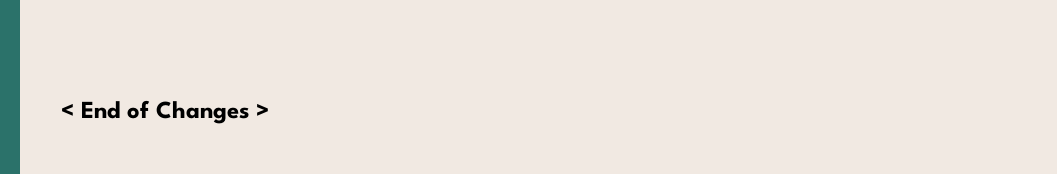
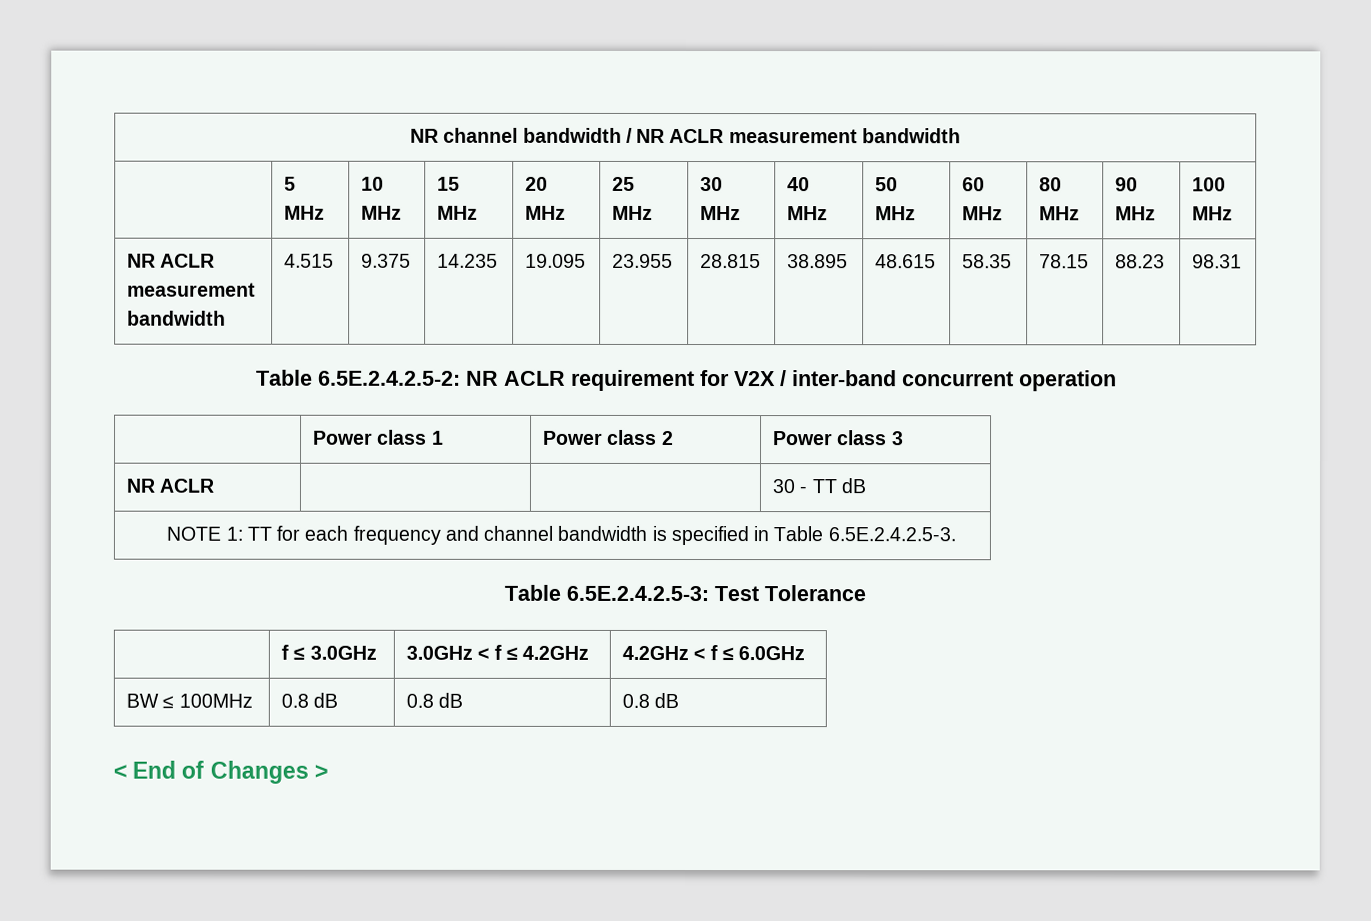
(61, 110) none -> [410,127,961,144] [284,176,297,191] [284,205,326,220] [361,176,385,191] [361,205,403,220] [437,176,461,191] [437,205,479,220] [525,176,549,191] [525,205,567,220] [612,176,636,191] [612,205,654,220] [700,177,724,192] [700,206,742,221] [787,177,811,192] [787,206,829,221] [875,177,899,192] [875,206,917,221] [962,177,986,192] [962,206,1004,221] [1039,177,1063,192] [1039,206,1081,221] [1115,177,1139,192] [1115,206,1157,221] [1192,177,1227,192] [1192,206,1234,221] [127,253,216,268] [127,282,257,297] [127,310,227,326] [284,253,335,268] [361,253,412,268] [437,253,499,268] [525,253,587,268] [612,253,674,268] [700,254,762,269] [787,254,849,269] [875,254,937,269] [962,254,1013,269] [1039,254,1090,269] [1115,254,1166,269] [1192,254,1243,269] [255,369,1117,392] [313,429,444,445] [543,429,674,445] [773,430,904,446] [126,478,215,493] [772,478,866,494] [166,525,956,546] [504,584,866,602] [281,644,377,660] [406,644,590,660] [622,645,806,661] [126,693,253,709] [281,692,339,708] [406,692,464,708] [622,692,680,708] NR channel bandwidth / NR ACLR measurement bandwidth // | 5 MHz | 10 MHz | 15 MHz | 20 MHz | 25 MHz | 30 MHz | 40 MHz | 50 MHz | 60 MHz | 80 MHz | 90 MHz | 100 MHz // NR ACLR measurement bandwidth | 4.515 | 9.375 | 14.235 | 19.095 | 23.955 | 28.815 | 38.895 | 48.615 | 58.35 | 78.15 | 88.23 | 98.31 // Table 6.5E.2.4.2.5-2: NR ACLR requirement for V2X / inter-band concurrent operation // | Power class 1 | Power class 2 | Power class 3 // NR ACLR | | | 30 - TT dB // NOTE 1: TT for each frequency and channel bandwidth is specified in Table 6.5E.2.4.2.5-3. // Table 6.5E.2.4.2.5-3: Test Tolerance // | f ≤ 3.0GHz | 3.0GHz < f ≤ 4.2GHz | 4.2GHz < f ≤ 6.0GHz // BW ≤ 100MHz | 0.8 dB | 0.8 dB | 0.8 dB //

